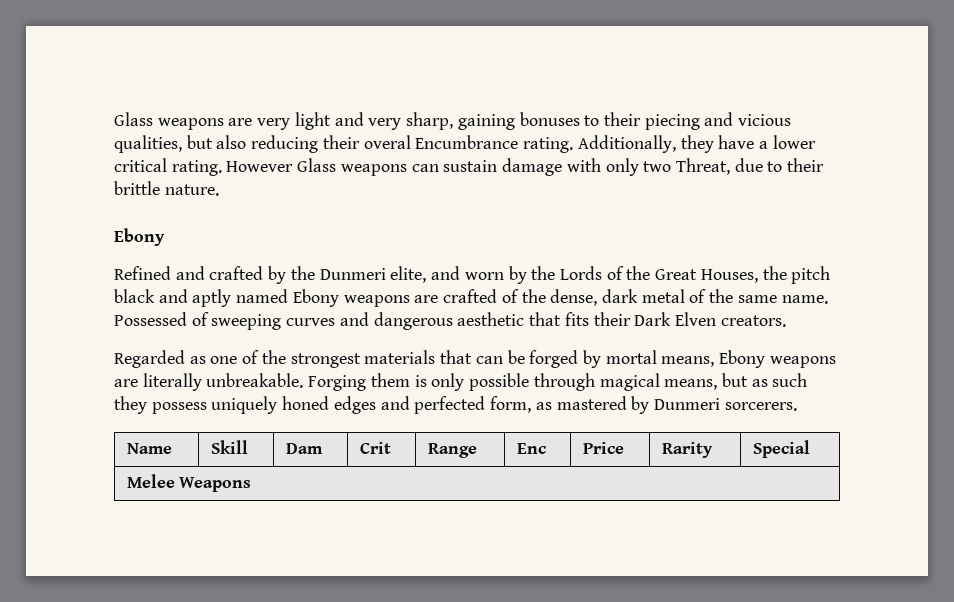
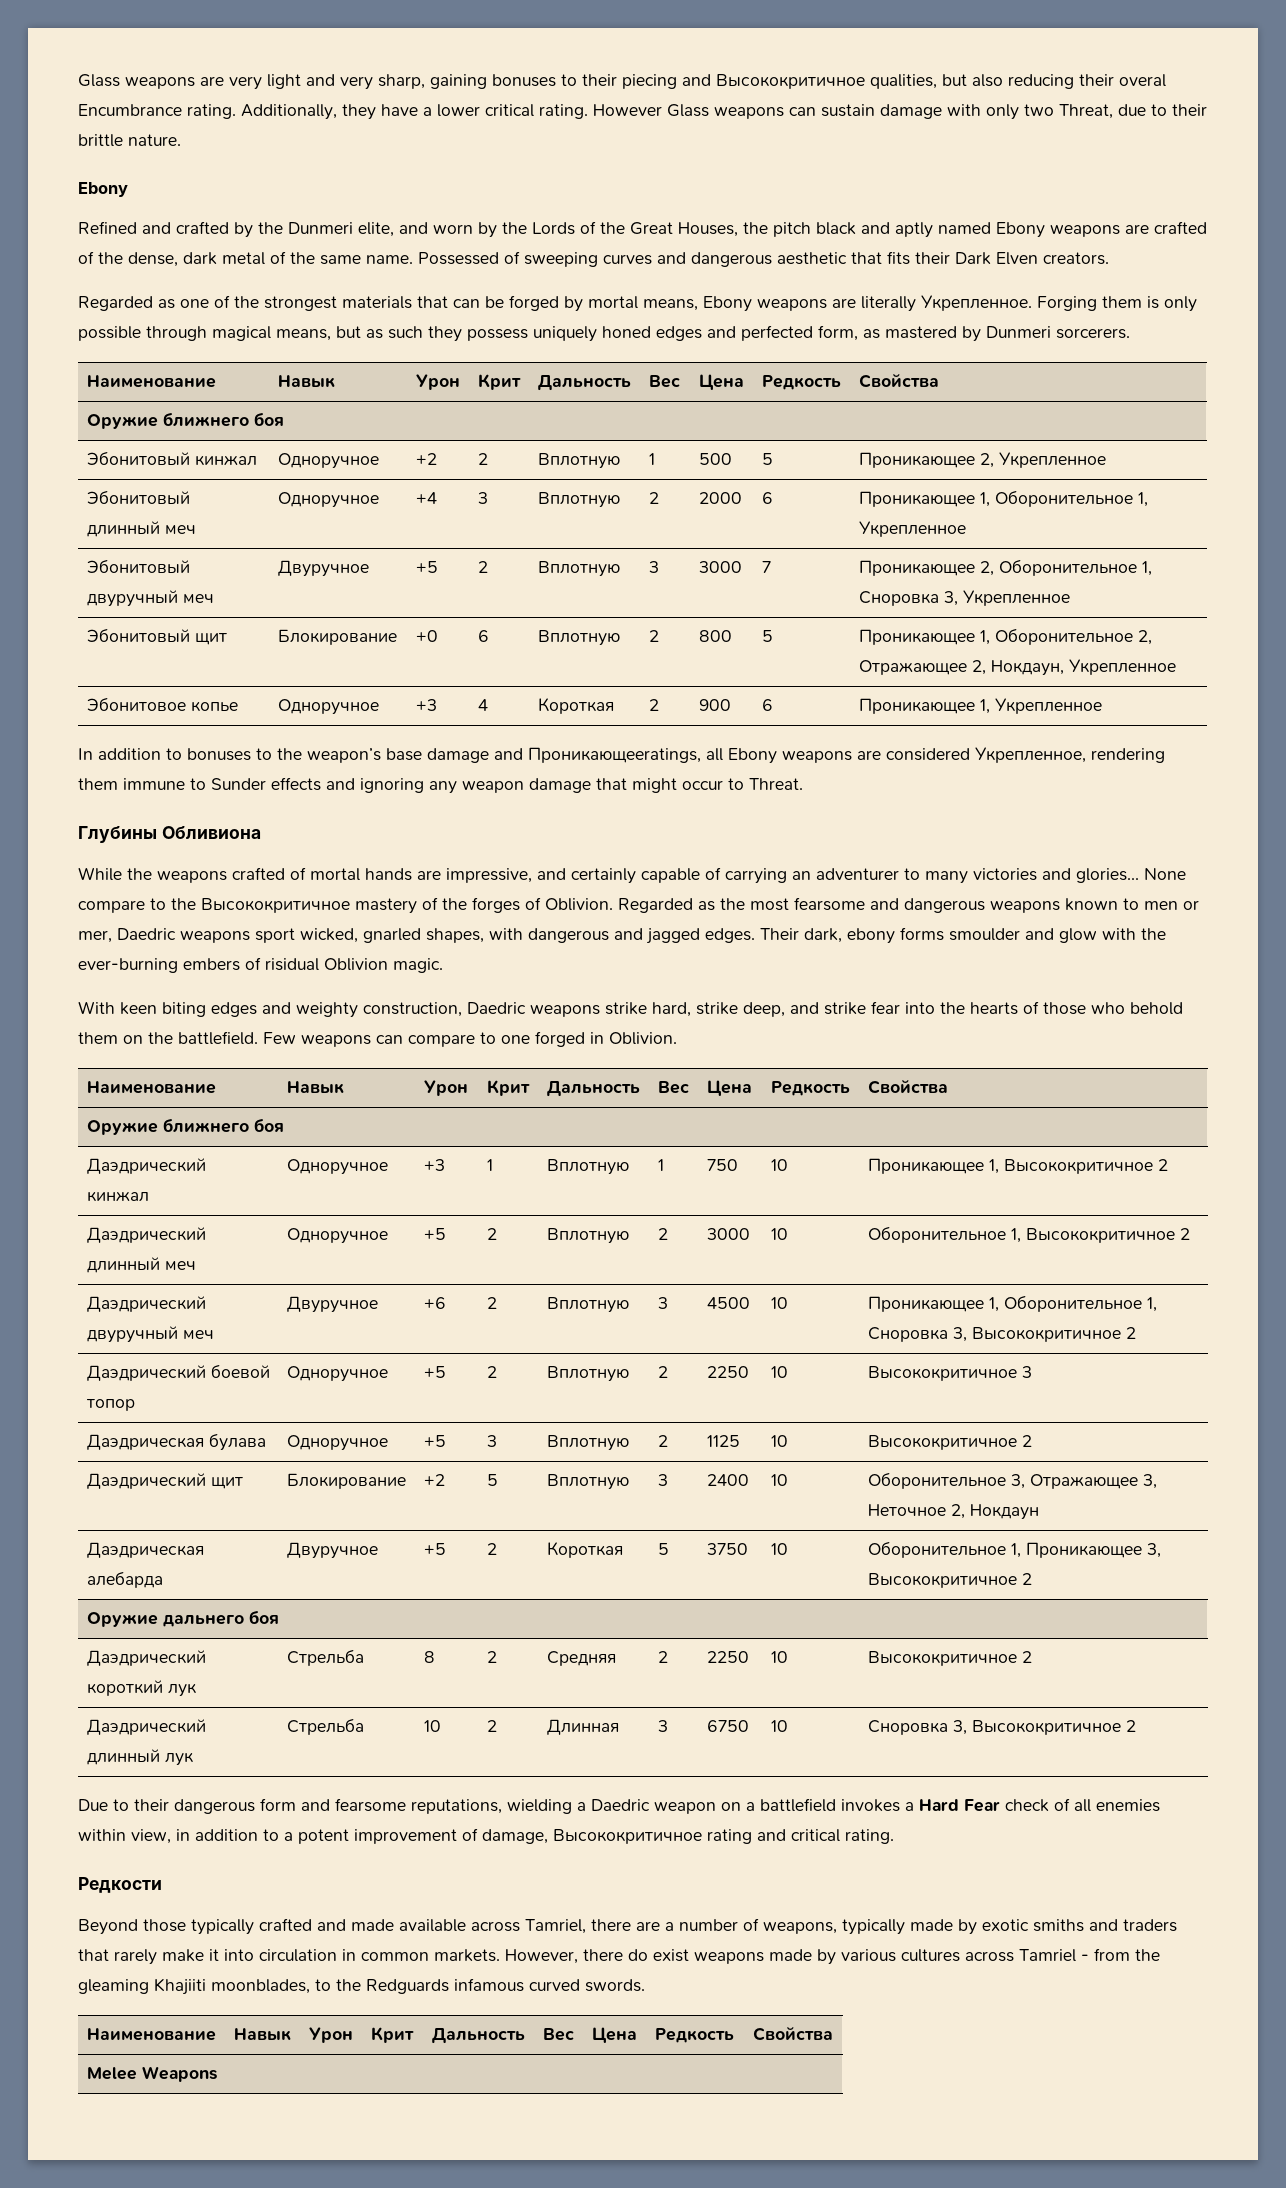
[738,114,792,126] vicious -> [716,74,865,89] Высококритичное
[206,373,304,388] unbreakable. -> [921,295,1032,311] Укрепленное.
[126,443,172,454] [210,440,248,454] [285,443,323,454] [359,442,391,454] [427,443,477,458] [516,443,546,454] [582,442,624,454] [661,442,713,458] [752,440,810,458] Name | Skill | Dam | Crit | Range | Enc | Price | Rarity | Special -> [86,375,216,388] [277,375,336,388] [415,374,460,390] [477,373,521,390] [537,375,631,391] [648,375,680,388] [698,374,744,390] [761,375,841,390] [858,374,939,388] [86,412,284,429] [86,451,257,466] [277,453,379,469] [415,453,437,465] [477,453,488,465] [537,453,620,469] [648,453,655,465] [698,453,732,465] [761,453,773,465] [858,452,1106,468] [86,490,190,504] [86,521,196,537] [277,492,379,508] [415,492,437,504] [477,492,488,504] [537,492,620,508] [648,492,659,504] [698,492,742,504] [761,492,773,504] [858,490,1148,507] [858,521,966,537] [86,559,190,573] [86,590,214,607] [277,560,369,577] [415,561,438,573] [477,561,488,573] [537,561,620,577] [648,561,659,573] [698,561,742,573] [761,561,771,573] [858,559,1152,576] [858,590,1070,606] [86,628,227,645] [277,629,397,645] [415,630,438,642] [477,630,489,642] [537,630,620,646] [648,630,659,642] [698,630,732,642] [761,630,773,642] [858,628,1152,645] [858,659,1176,676] [86,697,238,712] [277,699,379,715] [415,699,437,711] [477,699,488,711] [537,697,614,714] [648,699,659,711] [698,699,731,711] [761,699,773,711] [858,698,1102,714] [78,747,1165,764] [78,777,803,794] [78,826,261,843] [78,867,1186,884] [78,897,1199,914] [78,927,1166,944] [78,957,443,973] [78,1001,1183,1018] [78,1031,677,1047] [86,1081,216,1094] [286,1081,345,1094] [423,1080,468,1096] [486,1079,530,1096] [546,1081,640,1097] [657,1081,689,1094] [706,1080,752,1096] [770,1081,850,1096] [867,1080,948,1094] [86,1118,284,1135] [86,1158,206,1174] [86,1191,149,1202] [286,1159,388,1175] [423,1159,445,1171] [486,1159,493,1171] [546,1159,629,1175] [657,1159,664,1171] [706,1159,738,1171] [770,1159,788,1171] [867,1158,1168,1174] [86,1227,206,1243] [86,1257,196,1273] [286,1228,388,1244] [423,1228,446,1240] [486,1228,497,1240] [546,1228,629,1244] [657,1228,668,1240] [706,1228,750,1240] [770,1228,788,1240] [867,1226,1190,1243] [86,1296,206,1312] [86,1326,214,1343] [286,1296,378,1313] [423,1297,446,1309] [486,1297,497,1309] [546,1297,629,1313] [657,1297,668,1309] [706,1297,750,1309] [770,1297,788,1309] [867,1295,1157,1312] [867,1327,1136,1342] [86,1364,270,1381] [85,1399,135,1411] [286,1366,388,1382] [423,1366,446,1378] [486,1366,497,1378] [546,1366,629,1382] [657,1366,668,1378] [706,1366,749,1378] [770,1366,788,1378] [867,1366,1032,1381] [86,1433,266,1451] [286,1435,388,1451] [423,1435,446,1447] [486,1435,497,1447] [546,1435,629,1451] [657,1435,668,1447] [706,1435,740,1447] [770,1435,788,1447] [867,1435,1032,1450] [86,1473,243,1489] [286,1473,406,1489] [423,1474,445,1486] [486,1474,498,1486] [546,1474,629,1490] [657,1474,668,1486] [706,1474,749,1486] [770,1474,788,1486] [867,1472,1157,1489] [867,1504,1039,1520] [86,1542,204,1558] [86,1571,163,1588] [286,1542,378,1559] [423,1543,446,1555] [486,1543,497,1555] [546,1541,623,1558] [657,1543,669,1555] [706,1543,748,1555] [770,1543,788,1555] [867,1541,1161,1558] [867,1573,1032,1588] [86,1610,279,1627] [86,1650,206,1666] [86,1680,197,1697] [286,1649,364,1666] [423,1651,435,1663] [486,1651,497,1663] [546,1651,616,1666] [657,1651,668,1663] [706,1651,749,1663] [770,1651,788,1663] [867,1651,1032,1666] [86,1719,206,1735] [86,1749,194,1766] [286,1718,364,1735] [423,1720,441,1732] [486,1720,497,1732] [546,1719,619,1735] [657,1720,668,1732] [706,1720,749,1732] [770,1720,788,1732] [867,1720,1136,1735] [78,1798,1160,1814] [78,1828,894,1844] [78,1877,162,1893] [78,1918,1177,1935] [78,1948,1160,1965] [78,1978,645,1995] [86,2028,216,2041] [233,2028,292,2041] [308,2027,353,2043] [370,2026,414,2043] [431,2028,525,2044] [542,2028,574,2041] [591,2027,637,2043] [654,2028,734,2043] [752,2027,833,2041] Наименование | Навык | Урон | Крит | Дальность | Вес | Цена | Редкость | Свойства // Оружие ближнего боя // Эбонитовый кинжал | Одноручное | +2 | 2 | Вплотную | 1 | 500 | 5 | Проникающее 2, Укрепленное // Эбонитовый длинный меч | Одноручное | +4 | 3 | Вплотную | 2 | 2000 | 6 | Проникающее 1, Оборонительное 1, Укрепленное // Эбонитовый двуручный меч | Двуручное | +5 | 2 | Вплотную | 3 | 3000 | 7 | Проникающее 2, Оборонительное 1, Сноровка 3, Укрепленное // Эбонитовый щит | Блокирование | +0 | 6 | Вплотную | 2 | 800 | 5 | Проникающее 1, Оборонительное 2, Отражающее 2, Нокдаун, Укрепленное // Эбонитовое копье | Одноручное | +3 | 4 | Короткая | 2 | 900 | 6 | Проникающее 1, Укрепленное // In addition to bonuses to the weapon’s base damage and Проникающееratings, all Ebony weapons are considered Укрепленное, rendering them immune to Sunder effects and ignoring any weapon damage that might occur to Threat. // Глубины Обливиона // While the weapons crafted of mortal hands are impressive, and certainly capable of carrying an adventurer to many victories and glories... None compare to the Высококритичное mastery of the forges of Oblivion. Regarded as the most fearsome and dangerous weapons known to men or mer, Daedric weapons sport wicked, gnarled shapes, with dangerous and jagged edges. Their dark, ebony forms smoulder and glow with the ever-burning embers of risidual Oblivion magic. // With keen biting edges and weighty construction, Daedric weapons strike hard, strike deep, and strike fear into the hearts of those who behold them on the battlefield. Few weapons can compare to one forged in Oblivion. // Наименование | Навык | Урон | Крит | Дальность | Вес | Цена | Редкость | Свойства // Оружие ближнего боя // Даэдрический кинжал | Одноручное | +3 | 1 | Вплотную | 1 | 750 | 10 | Проникающее 1, Высококритичное 2 // Даэдрический длинный меч | Одноручное | +5 | 2 | Вплотную | 2 | 3000 | 10 | Оборонительное 1, Высококритичное 2 // Даэдрический двуручный меч | Двуручное | +6 | 2 | Вплотную | 3 | 4500 | 10 | Проникающее 1, Оборонительное 1, Сноровка 3, Высококритичное 2 // Даэдрический боевой топор | Одноручное | +5 | 2 | Вплотную | 2 | 2250 | 10 | Высококритичное 3 // Даэдрическая булава | Одноручное | +5 | 3 | Вплотную | 2 | 1125 | 10 | Высококритичное 2 // Даэдрический щит | Блокирование | +2 | 5 | Вплотную | 3 | 2400 | 10 | Оборонительное 3, Отражающее 3, Неточное 2, Нокдаун // Даэдрическая алебарда | Двуручное | +5 | 2 | Короткая | 5 | 3750 | 10 | Оборонительное 1, Проникающее 3, Высококритичное 2 // Оружие дальнего боя // Даэдрический короткий лук | Стрельба | 8 | 2 | Средняя | 2 | 2250 | 10 | Высококритичное 2 // Даэдрический длинный лук | Стрельба | 10 | 2 | Длинная | 3 | 6750 | 10 | Сноровка 3, Высококритичное 2 // Due to their dangerous form and fearsome reputations, wielding a Daedric weapon on a battlefield invokes a Hard Fear check of all enemies within view, in addition to a potent improvement of damage, Высококритичное rating and critical rating. // Редкости // Beyond those typically crafted and made available across Tamriel, there are a number of weapons, typically made by exotic smiths and traders that rarely make it into circulation in common markets. However, there do exist weapons made by various cultures across Tamriel - from the gleaming Khajiiti moonblades, to the Redguards infamous curved swords. // Наименование | Навык | Урон | Крит | Дальность | Вес | Цена | Редкость | Свойства

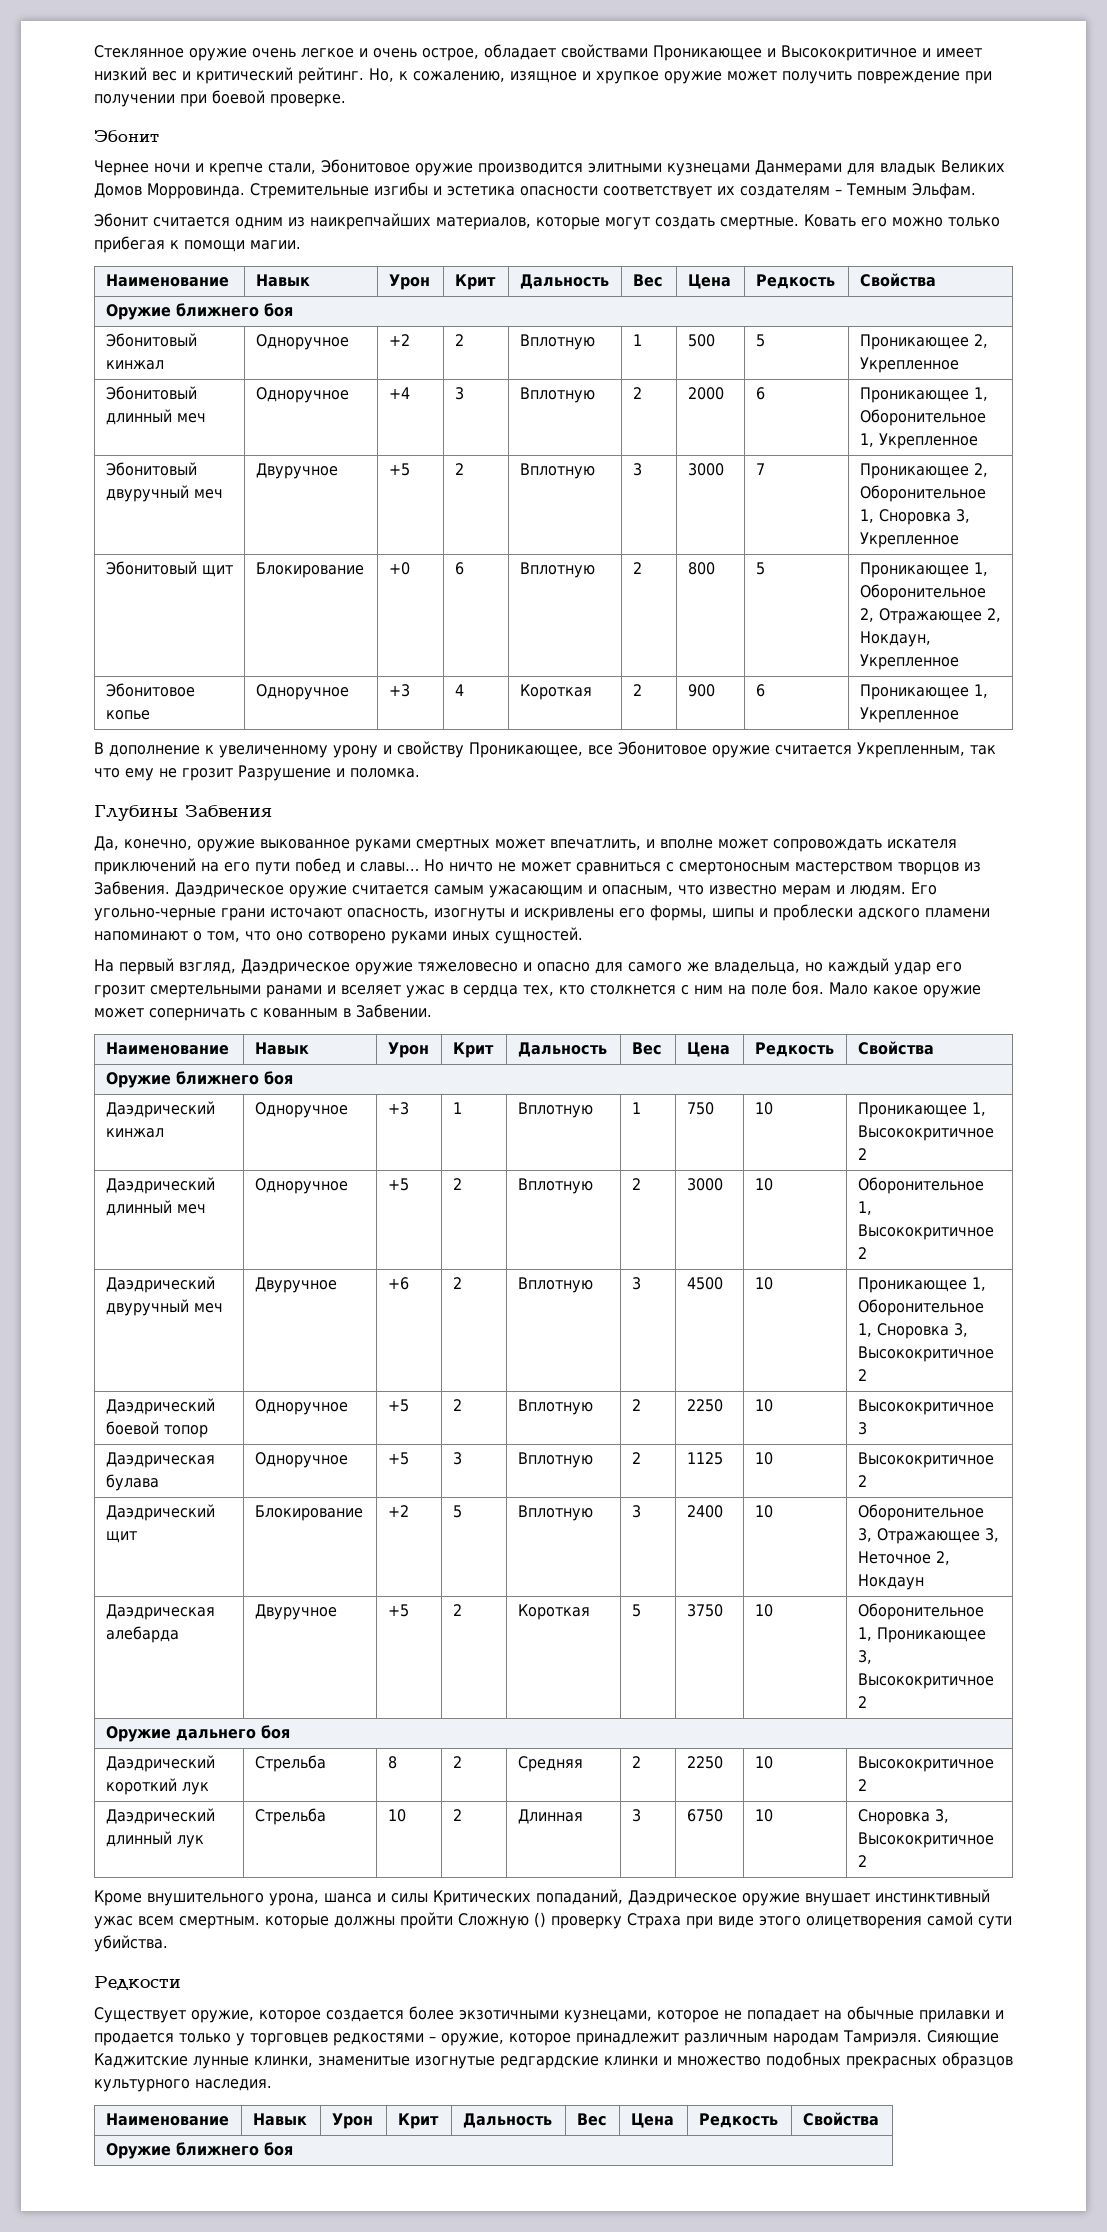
[78,74,1166,90] [78,104,1207,120] [78,134,181,147] [78,182,128,197] [78,221,1207,238] [78,251,1109,267] [78,295,1197,312] [78,325,1130,342] Glass weapons are very light and very sharp, gaining bonuses to their piecing and Высококритичное qualities, but also reducing their overal Encumbrance rating. Additionally, they have a lower critical rating. However Glass weapons can sustain damage with only two Threat, due to their brittle nature. // Ebony // Refined and crafted by the Dunmeri elite, and worn by the Lords of the Great Houses, the pitch black and aptly named Ebony weapons are crafted of the dense, dark metal of the same name. Possessed of sweeping curves and dangerous aesthetic that fits their Dark Elven creators. // Regarded as one of the strongest materials that can be forged by mortal means, Ebony weapons are literally Укрепленное. Forging them is only possible through magical means, but as such they possess uniquely honed edges and perfected form, as mastered by Dunmeri sorcerers. -> [94,44,982,61] [94,67,992,84] [94,90,346,107] [94,130,159,142] [94,159,1005,176] [94,182,976,199] [94,213,1000,230] [94,236,301,253] Стеклянное оружие очень легкое и очень острое, обладает свойствами Проникающее и Высококритичное и имеет низкий вес и критический рейтинг. Но, к сожалению, изящное и хрупкое оружие может получить повреждение при получении при боевой проверке. // Эбонит // Чернее ночи и крепче стали, Эбонитовое оружие производится элитными кузнецами Данмерами для владык Великих Домов Морровинда. Стремительные изгибы и эстетика опасности соответствует их создателям – Темным Эльфам. // Эбонит считается одним из наикрепчайших материалов, которые могут создать смертные. Ковать его можно только прибегая к помощи магии.
[78,747,1165,764] [78,777,803,794] [78,826,261,843] [78,867,1186,884] [78,897,1199,914] [78,927,1166,944] [78,957,443,973] [78,1001,1183,1018] [78,1031,677,1047] In addition to bonuses to the weapon’s base damage and Проникающееratings, all Ebony weapons are considered Укрепленное, rendering them immune to Sunder effects and ignoring any weapon damage that might occur to Threat. // Глубины Обливиона // While the weapons crafted of mortal hands are impressive, and certainly capable of carrying an adventurer to many victories and glories... None compare to the Высококритичное mastery of the forges of Oblivion. Regarded as the most fearsome and dangerous weapons known to men or mer, Daedric weapons sport wicked, gnarled shapes, with dangerous and jagged edges. Their dark, ebony forms smoulder and glow with the ever-burning embers of risidual Oblivion magic. // With keen biting edges and weighty construction, Daedric weapons strike hard, strike deep, and strike fear into the hearts of those who behold them on the battlefield. Few weapons can compare to one forged in Oblivion. -> [94,741,996,758] [94,765,420,781] [94,805,272,821] [94,836,957,852] [94,858,981,875] [94,881,937,898] [94,904,990,921] [94,927,583,944] [94,958,962,975] [94,981,981,998] [94,1004,432,1021] В дополнение к увеличенному урону и свойству Проникающее, все Эбонитовое оружие считается Укрепленным, так что ему не грозит Разрушение и поломка. // Глубины Забвения // Да, конечно, оружие выкованное руками смертных может впечатлить, и вполне может сопровождать искателя приключений на его пути побед и славы… Но ничто не может сравниться с смертоносным мастерством творцов из Забвения. Даэдрическое оружие считается самым ужасающим и опасным, что известно мерам и людям. Его угольно-черные грани источают опасность, изогнуты и искривлены его формы, шипы и проблески адского пламени напоминают о том, что оно сотворено руками иных сущностей. // На первый взгляд, Даэдрическое оружие тяжеловесно и опасно для самого же владельца, но каждый удар его грозит смертельными ранами и вселяет ужас в сердца тех, кто столкнется с ним на поле боя. Мало какое оружие может соперничать с кованным в Забвении.
[78,1798,1160,1814] [78,1828,894,1844] [78,1877,162,1893] [78,1918,1177,1935] [78,1948,1160,1965] [78,1978,645,1995] [86,2028,216,2041] [233,2028,292,2041] [308,2027,353,2043] [370,2026,414,2043] [431,2028,525,2044] [542,2028,574,2041] [591,2027,637,2043] [654,2028,734,2043] [752,2027,833,2041] [86,2066,217,2082] Due to their dangerous form and fearsome reputations, wielding a Daedric weapon on a battlefield invokes a Hard Fear check of all enemies within view, in addition to a potent improvement of damage, Высококритичное rating and critical rating. // Редкости // Beyond those typically crafted and made available across Tamriel, there are a number of weapons, typically made by exotic smiths and traders that rarely make it into circulation in common markets. However, there do exist weapons made by various cultures across Tamriel - from the gleaming Khajiiti moonblades, to the Redguards infamous curved swords. // Наименование | Навык | Урон | Крит | Дальность | Вес | Цена | Редкость | Свойства // Melee Weapons -> [94,1889,990,1906] [94,1912,1012,1929] [94,1935,168,1952] [94,1976,181,1990] [94,2006,1004,2023] [94,2030,999,2046] [94,2052,1013,2069] [94,2079,272,2092] [105,2113,229,2126] [252,2113,307,2126] [331,2113,373,2129] [397,2113,439,2129] [462,2113,552,2128] [576,2113,607,2126] [630,2113,674,2128] [698,2113,778,2128] [802,2112,879,2126] [105,2142,293,2159] Кроме внушительного урона, шанса и силы Критических попаданий, Даэдрическое оружие внушает инстинктивный ужас всем смертным. которые должны пройти Сложную () проверку Страха при виде этого олицетворения самой сути убийства. // Редкости // Существует оружие, которое создается более экзотичными кузнецами, которое не попадает на обычные прилавки и продается только у торговцев редкостями – оружие, которое принадлежит различным народам Тамриэля. Сияющие Каджитские лунные клинки, знаменитые изогнутые редгардские клинки и множество подобных прекрасных образцов культурного наследия. // Наименование | Навык | Урон | Крит | Дальность | Вес | Цена | Редкость | Свойства // Оружие ближнего боя

